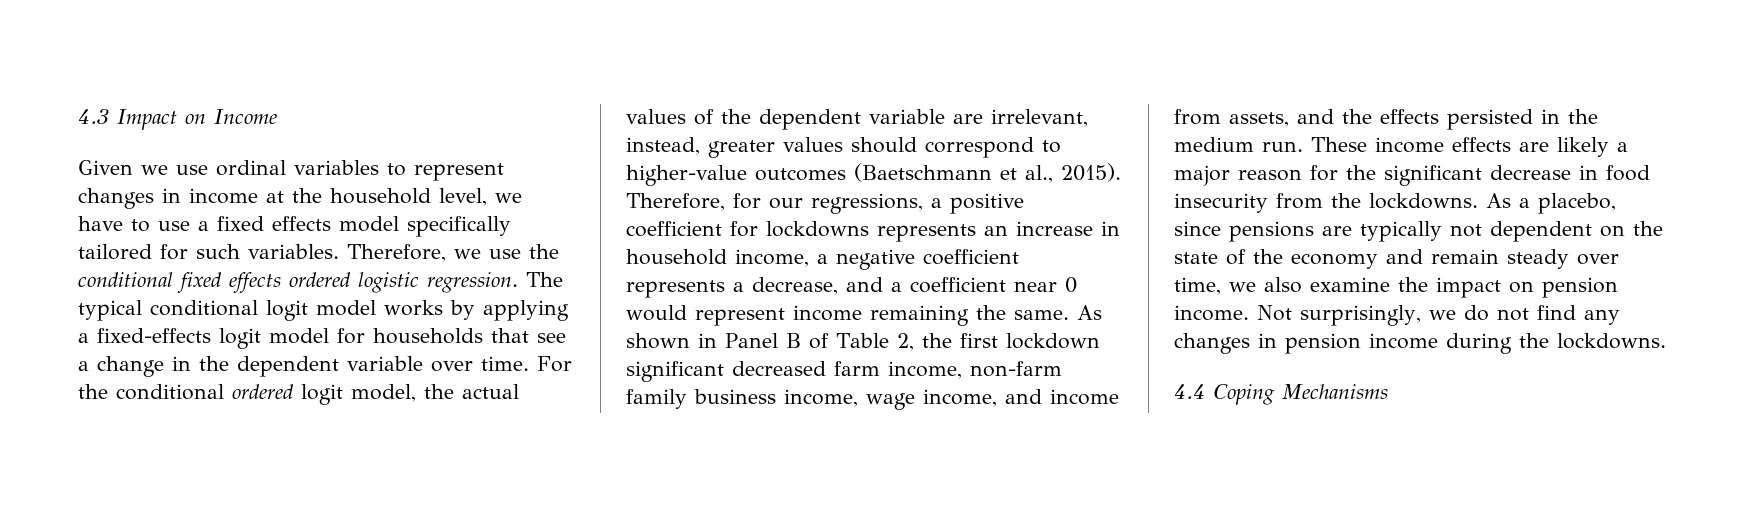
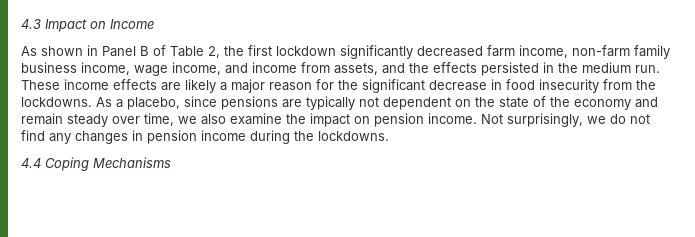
[78,160,504,181] [78,188,522,209] [78,216,511,237] [78,244,559,262] [78,272,563,293] [78,300,569,321] [78,328,566,349] [78,356,572,377] [78,384,519,405] [626,109,1088,130] [626,137,1061,158] [626,163,1121,186] [626,193,1024,214] [626,221,1120,242] [626,249,1019,270] [626,277,1077,298] [626,305,1069,326] Given we use ordinal variables to represent changes in income at the household level, we have to use a fixed effects model specifically tailored for such variables. Therefore, we use the conditional fixed effects ordered logistic regression. The typical conditional logit model works by applying a fixed-effects logit model for households that see a change in the dependent variable over time. For the conditional ordered logit model, the actual values of the dependent variable are irrelevant, instead, greater values should correspond to higher-value outcomes (Baetschmann et al., 2015). Therefore, for our regressions, a positive coefficient for lockdowns represents an increase in household income, a negative coefficient represents a decrease, and a coefficient near 0 would represent income remaining the same. -> (154, 24) none
[626,361,724,382] significant -> [340,45,413,59] significantly

